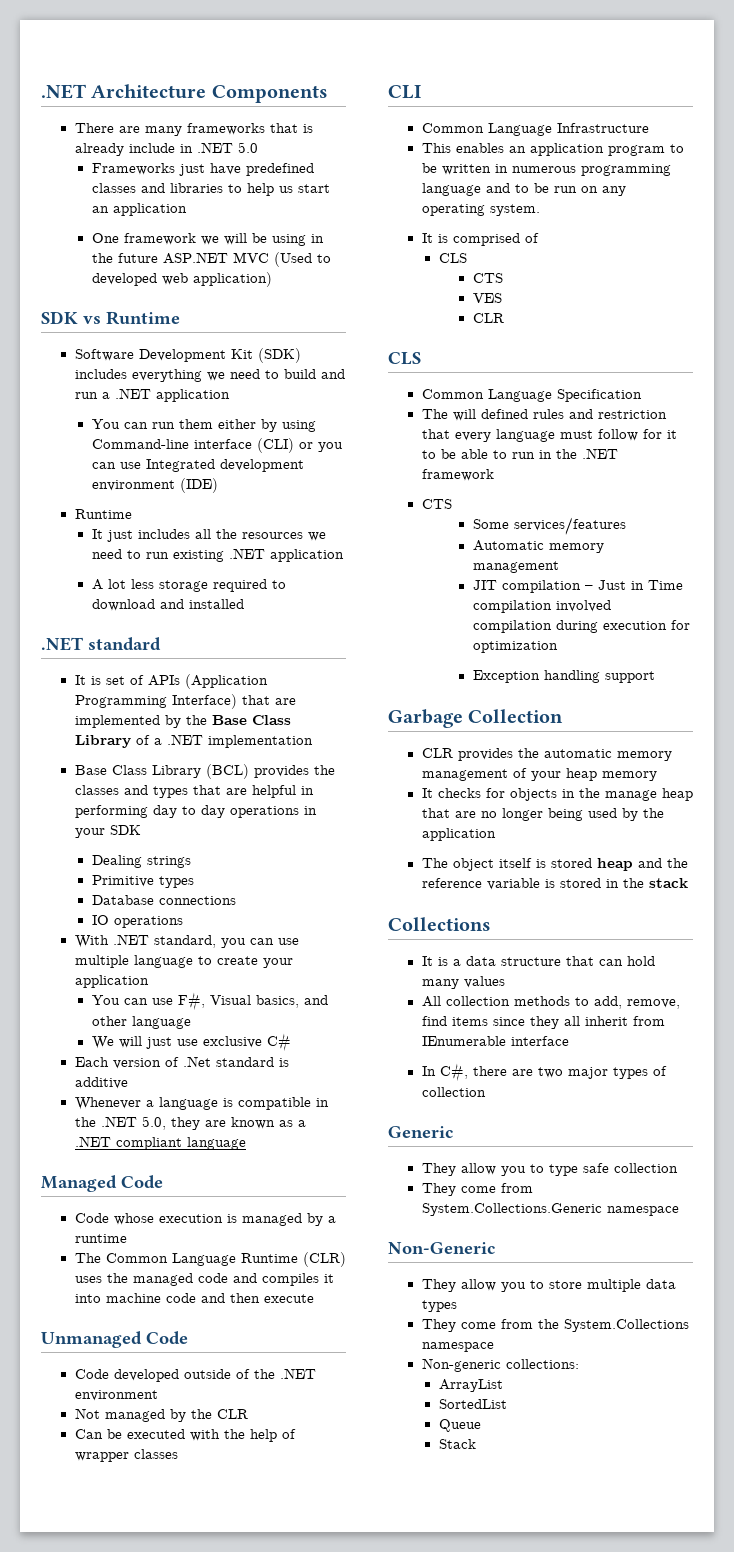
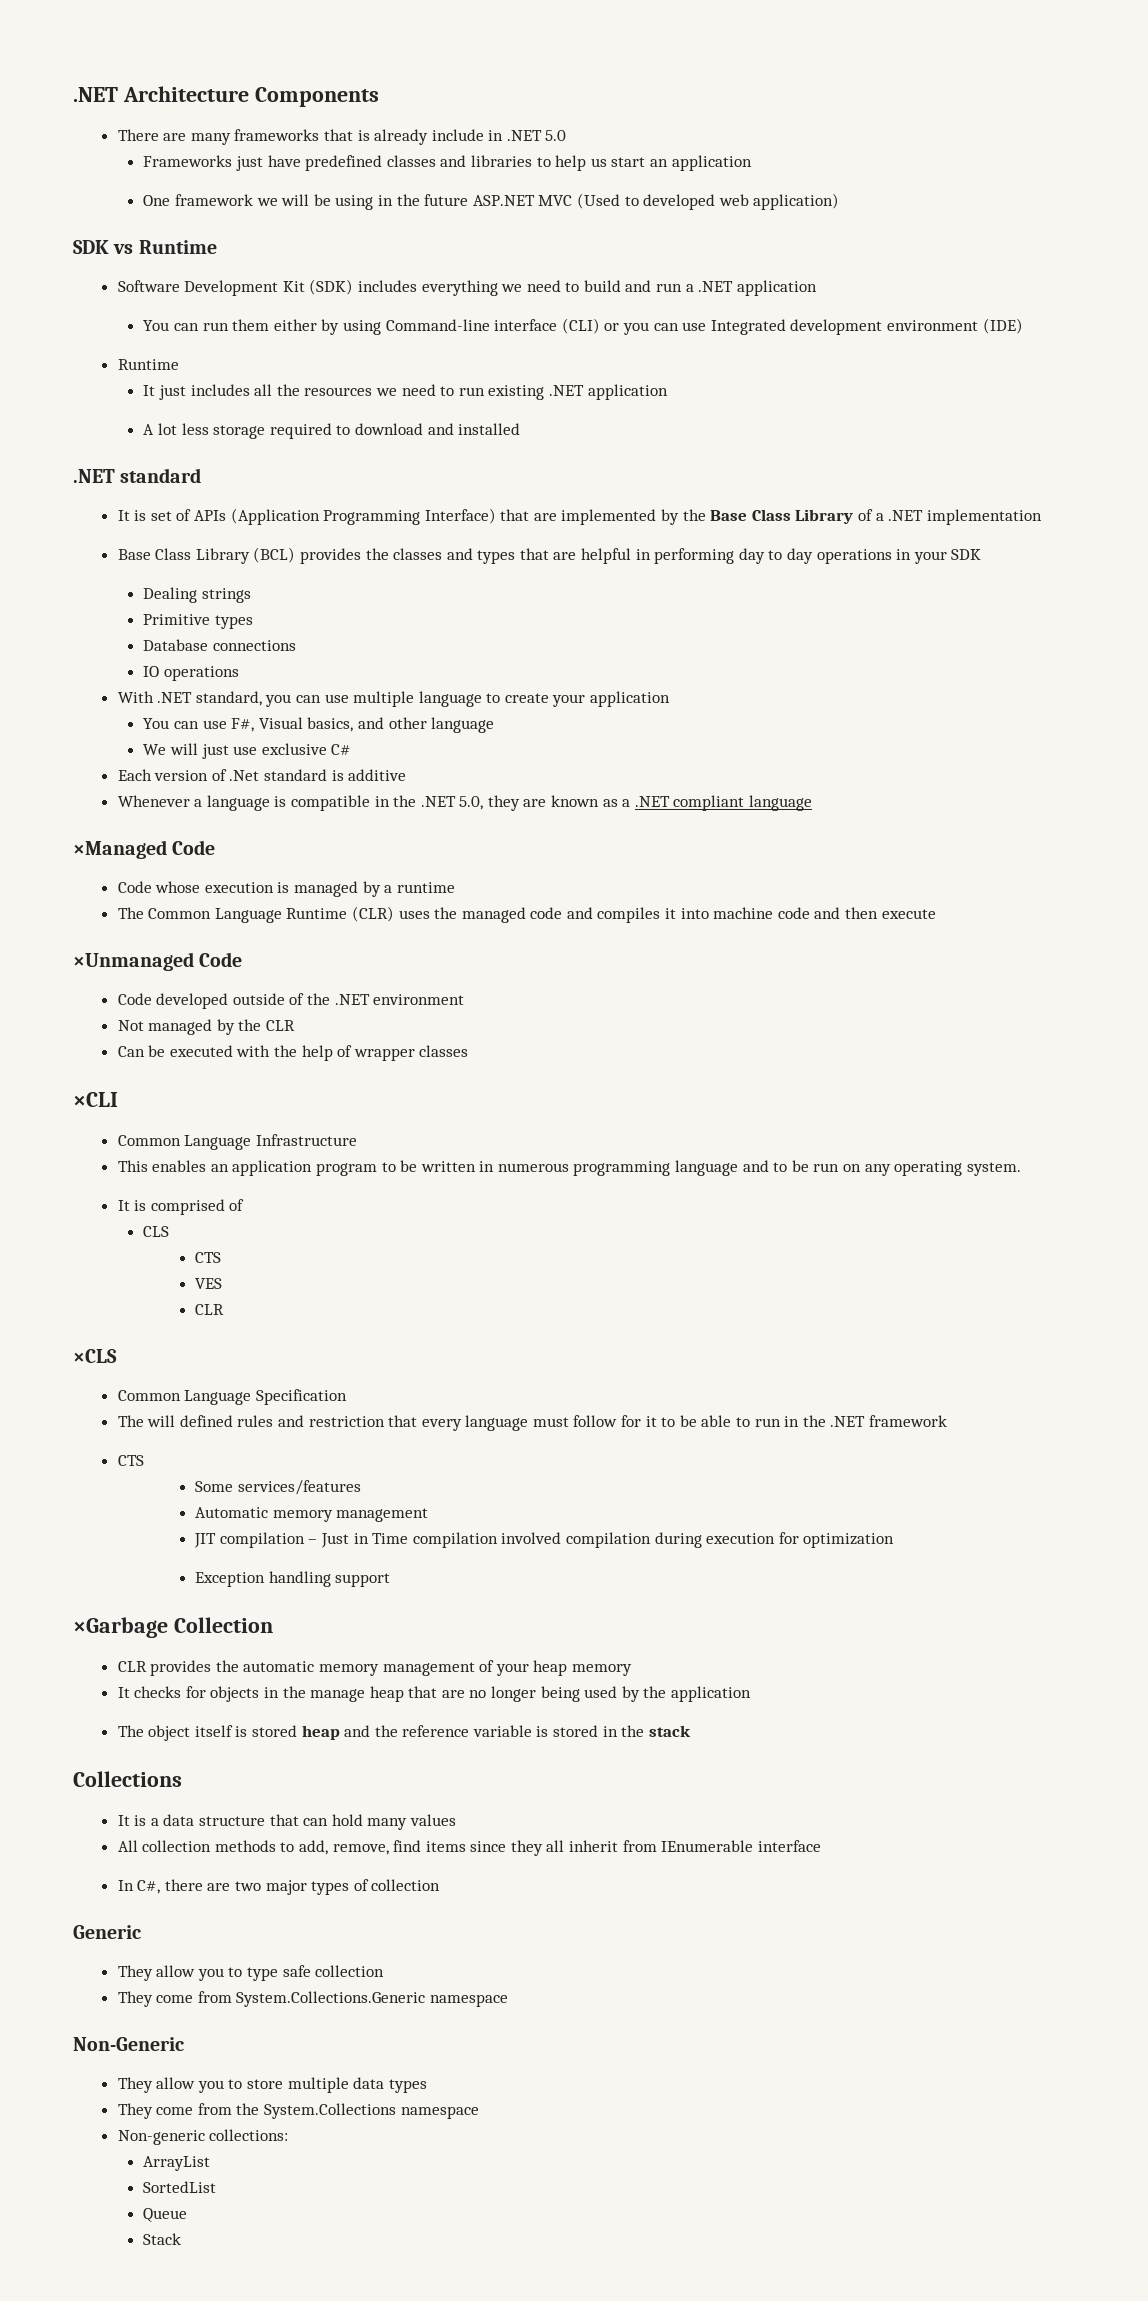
[41,1175,117,1192] Managed -> [73,840,167,859] ×Managed
[41,1331,142,1348] Unmanaged -> [73,952,194,971] ×Unmanaged
[388,85,421,99] CLI -> [73,1092,118,1107] ×CLI
[388,352,421,365] CLS -> [73,1349,117,1363] ×CLS
[388,709,463,728] Garbage -> [73,1617,168,1638] ×Garbage

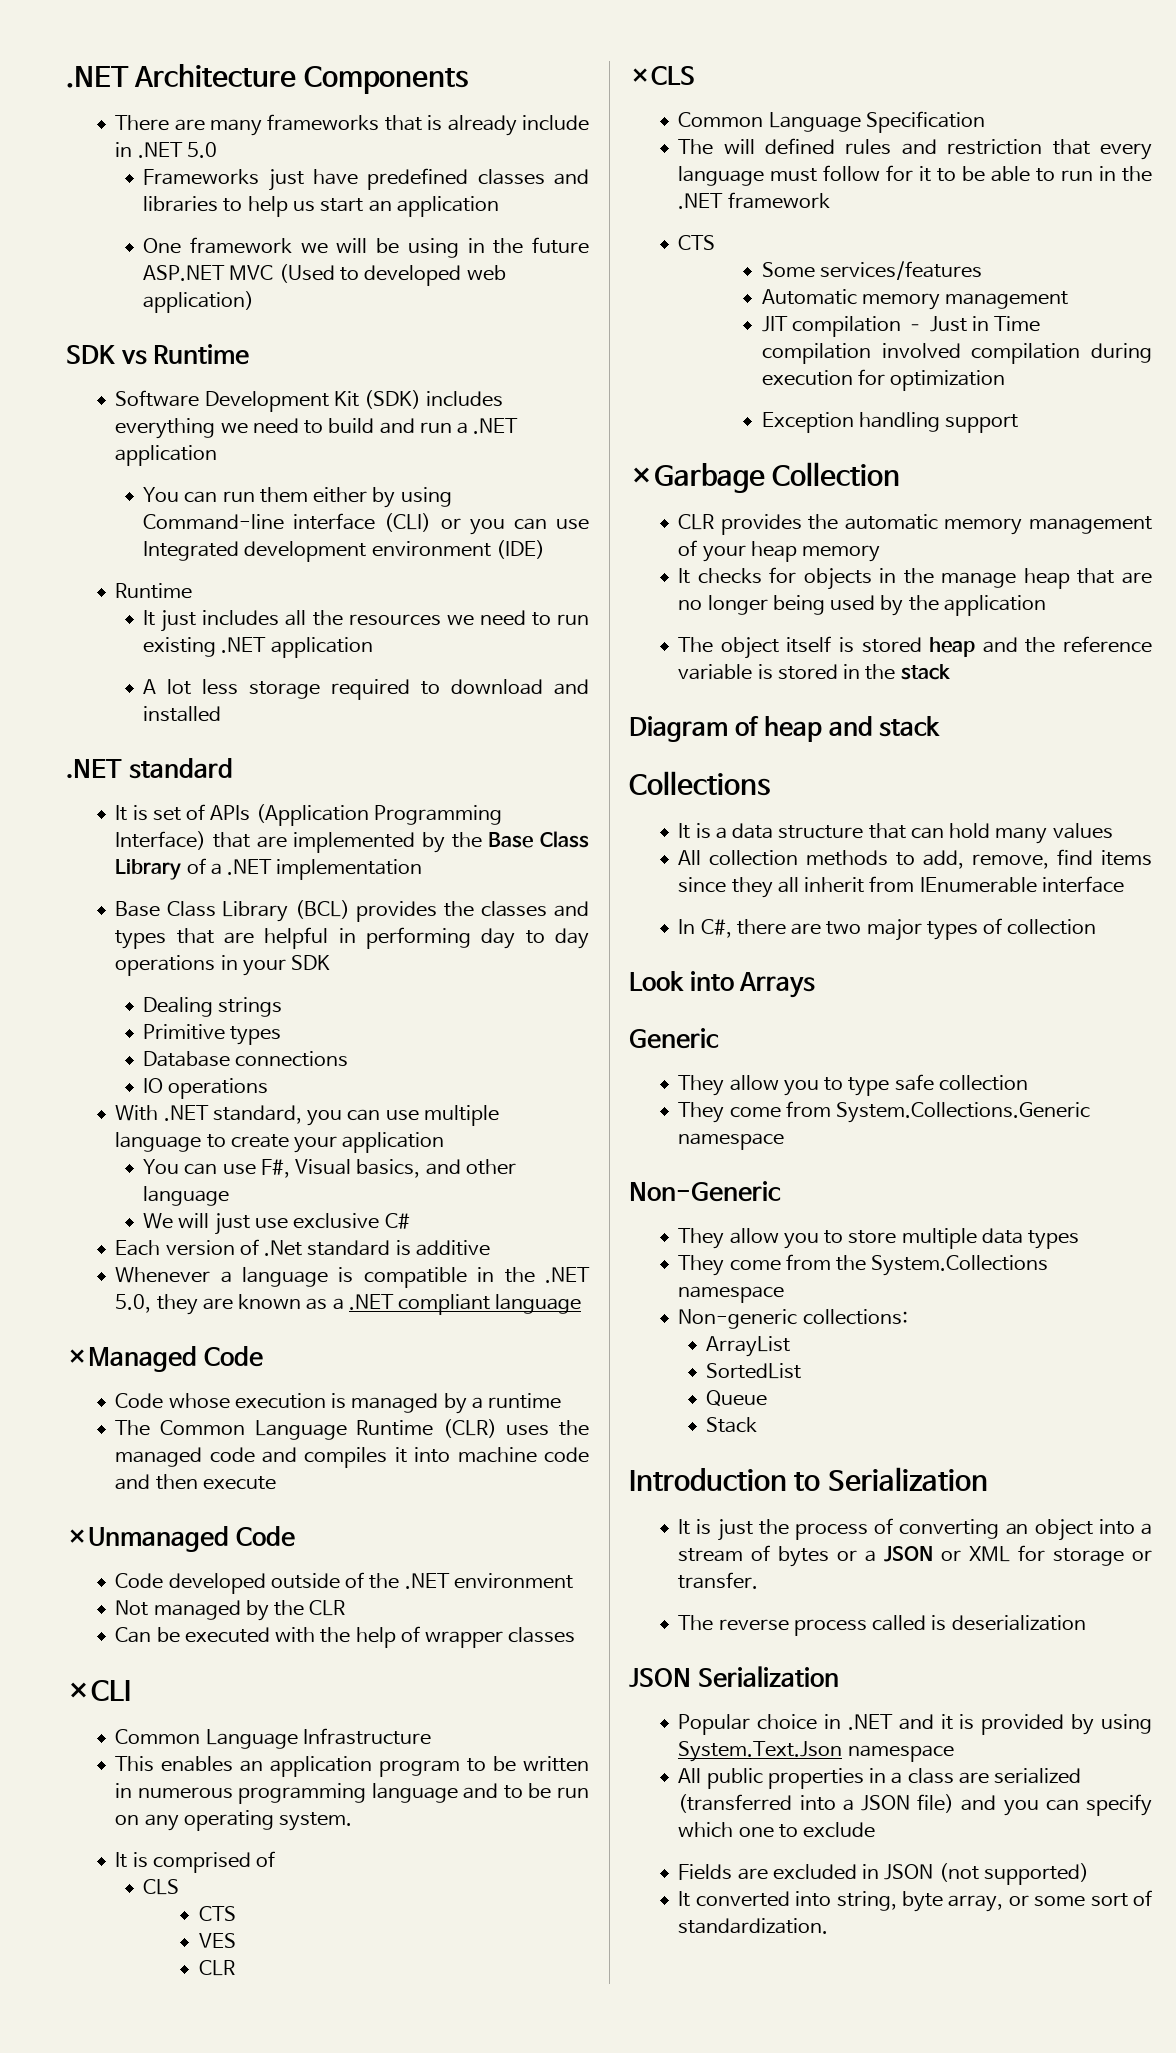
(691, 1731) none -> [629,716,941,742] // Diagram of heap and stack
(441, 1885) none -> [629,971,816,998] // Look into Arrays
(182, 2239) none -> [629,1467,988,1491] [678,1518,1152,1541] [678,1545,1152,1567] [678,1572,759,1589] [678,1615,1086,1636] [629,1666,839,1688] [678,1714,1152,1735] [678,1741,954,1762] [678,1768,1082,1789] [678,1794,1152,1816] [678,1822,876,1838] [678,1863,1089,1885] [678,1890,1152,1912] [678,1918,829,1934] // Introduction to Serialization // It is just the process of converting an object into a stream of bytes or a JSON or XML for storage or transfer. // The reverse process called is deserialization // JSON Serialization // Popular choice in .NET and it is provided by using System.Text.Json namespace // All public properties in a class are serialized (transferred into a JSON file) and you can specify which one to exclude // Fields are excluded in JSON (not supported) // It converted into string, byte array, or some sort of standardization.

